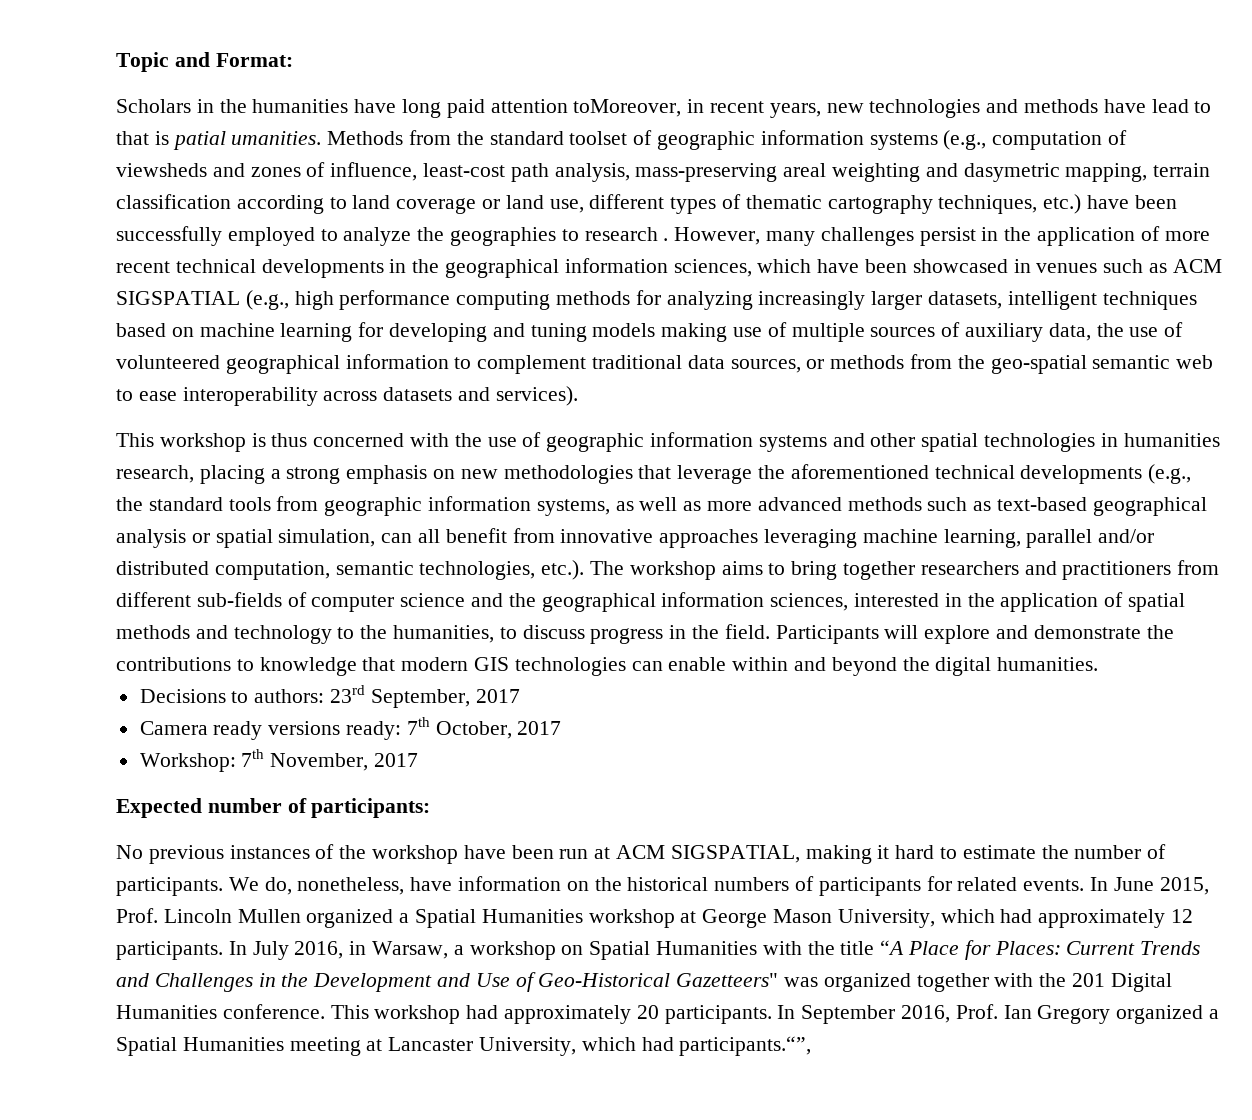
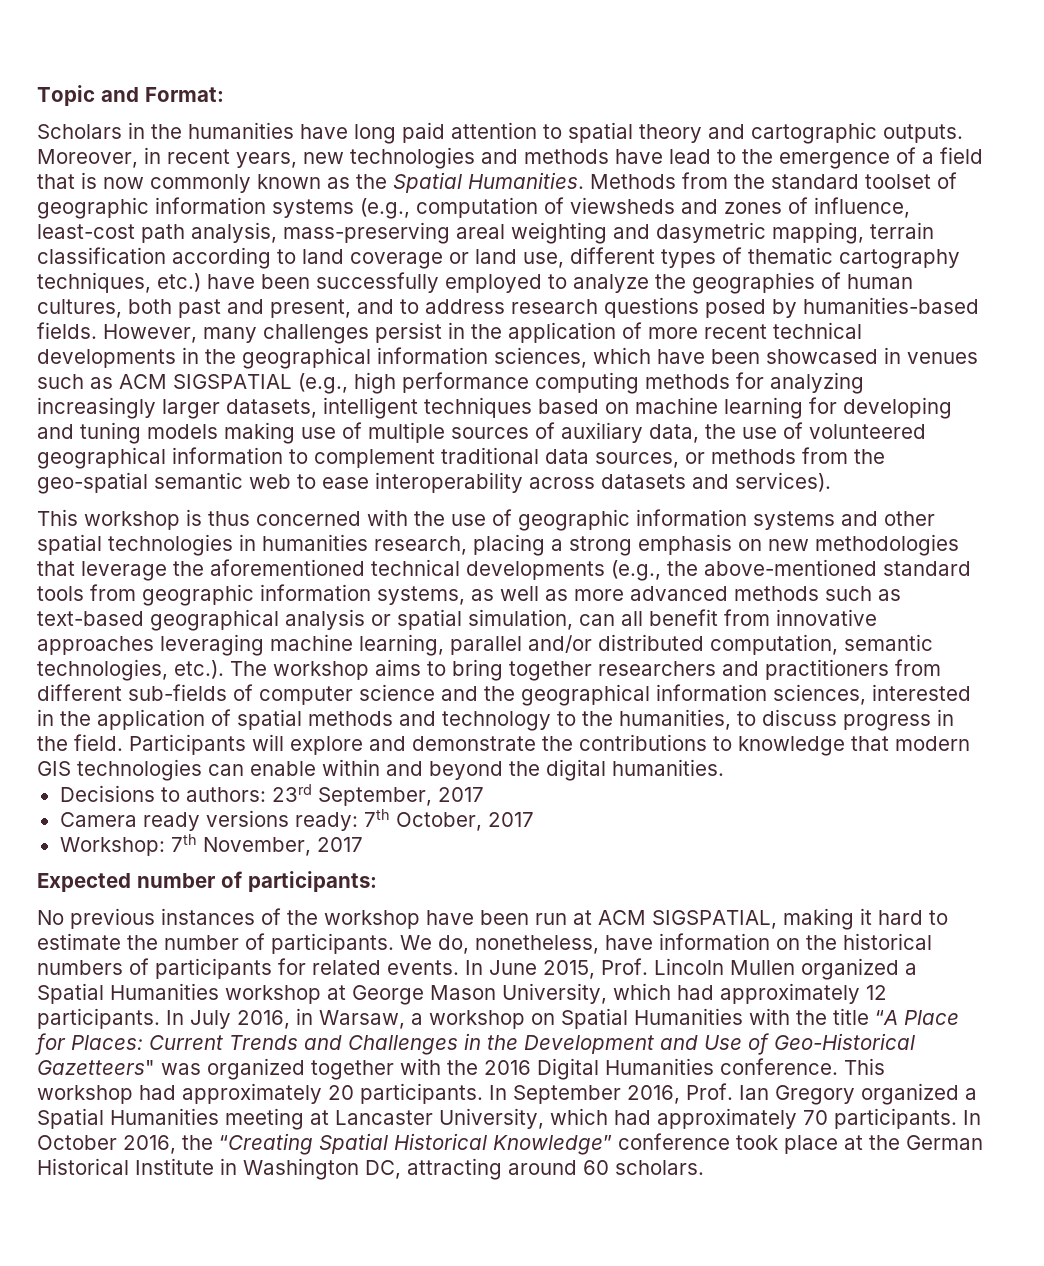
[573,99,682,117] toMoreover, -> [543,122,963,144] [37,149,138,168] to spatial theory and cartographic outputs. Moreover,
[116,131,322,150] that is patial umanities. -> [742,147,983,169] [37,172,584,193] the emergence of a field that is now commonly known as the Spatial Humanities.
[561,227,669,241] to research . -> [821,272,913,289] [37,297,979,318] [37,322,97,339] of human cultures, both past and present, and to address research questions posed by humanities-based fields.
(143, 504) none -> [704,559,877,576] above-mentioned
[1072,973,1106,987] 201 -> [484,1060,531,1075] 2016
[679,1036,812,1056] participants.“”, -> [657,1108,981,1129] [37,1133,983,1155] [37,1158,704,1180] approximately 70 participants. In October 2016, the “Creating Spatial Historical Knowledge” conference took place at the German Historical Institute in Washington DC, attracting around 60 scholars.

